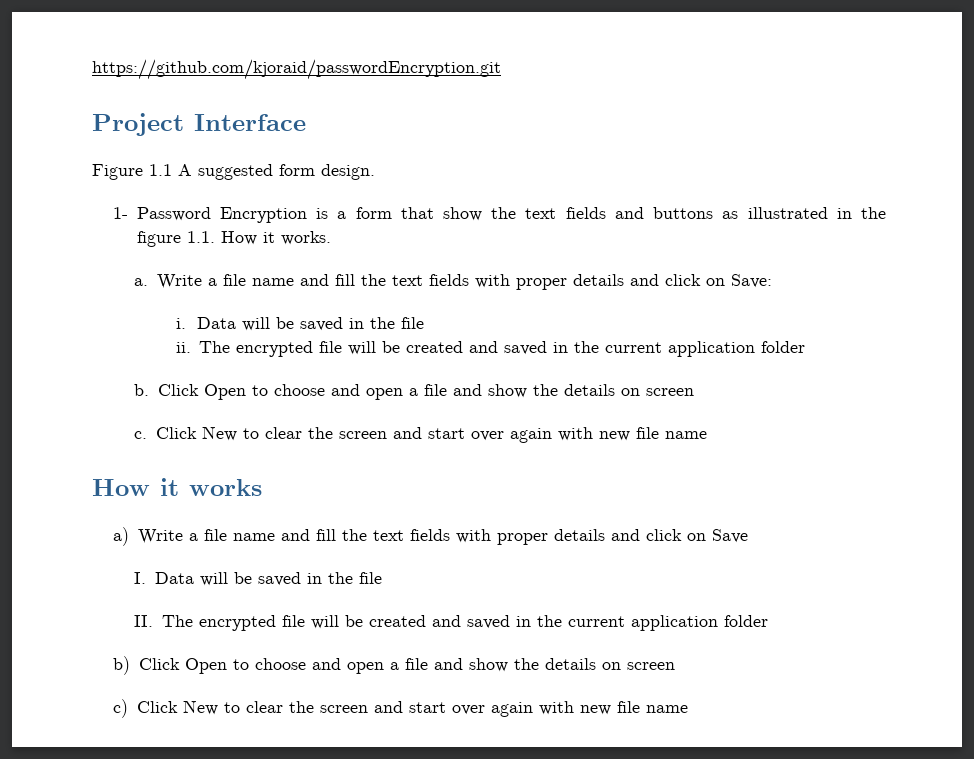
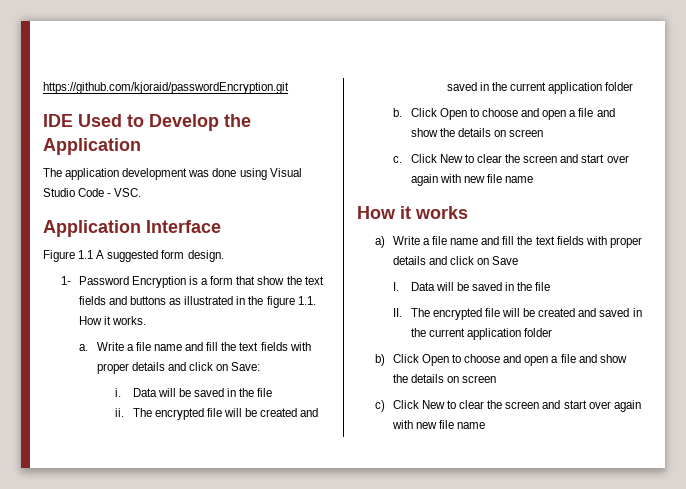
[92,113,184,136] Project -> [43,114,251,131] [43,138,141,155] [43,168,302,180] [43,188,142,197] [43,220,141,237] IDE Used to Develop the Application // The application development was done using Visual Studio Code - VSC. // Application

